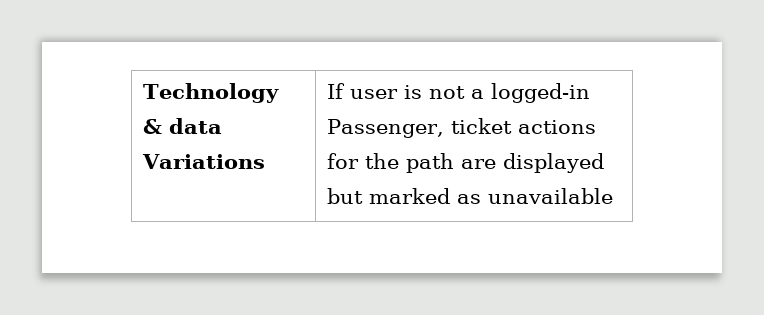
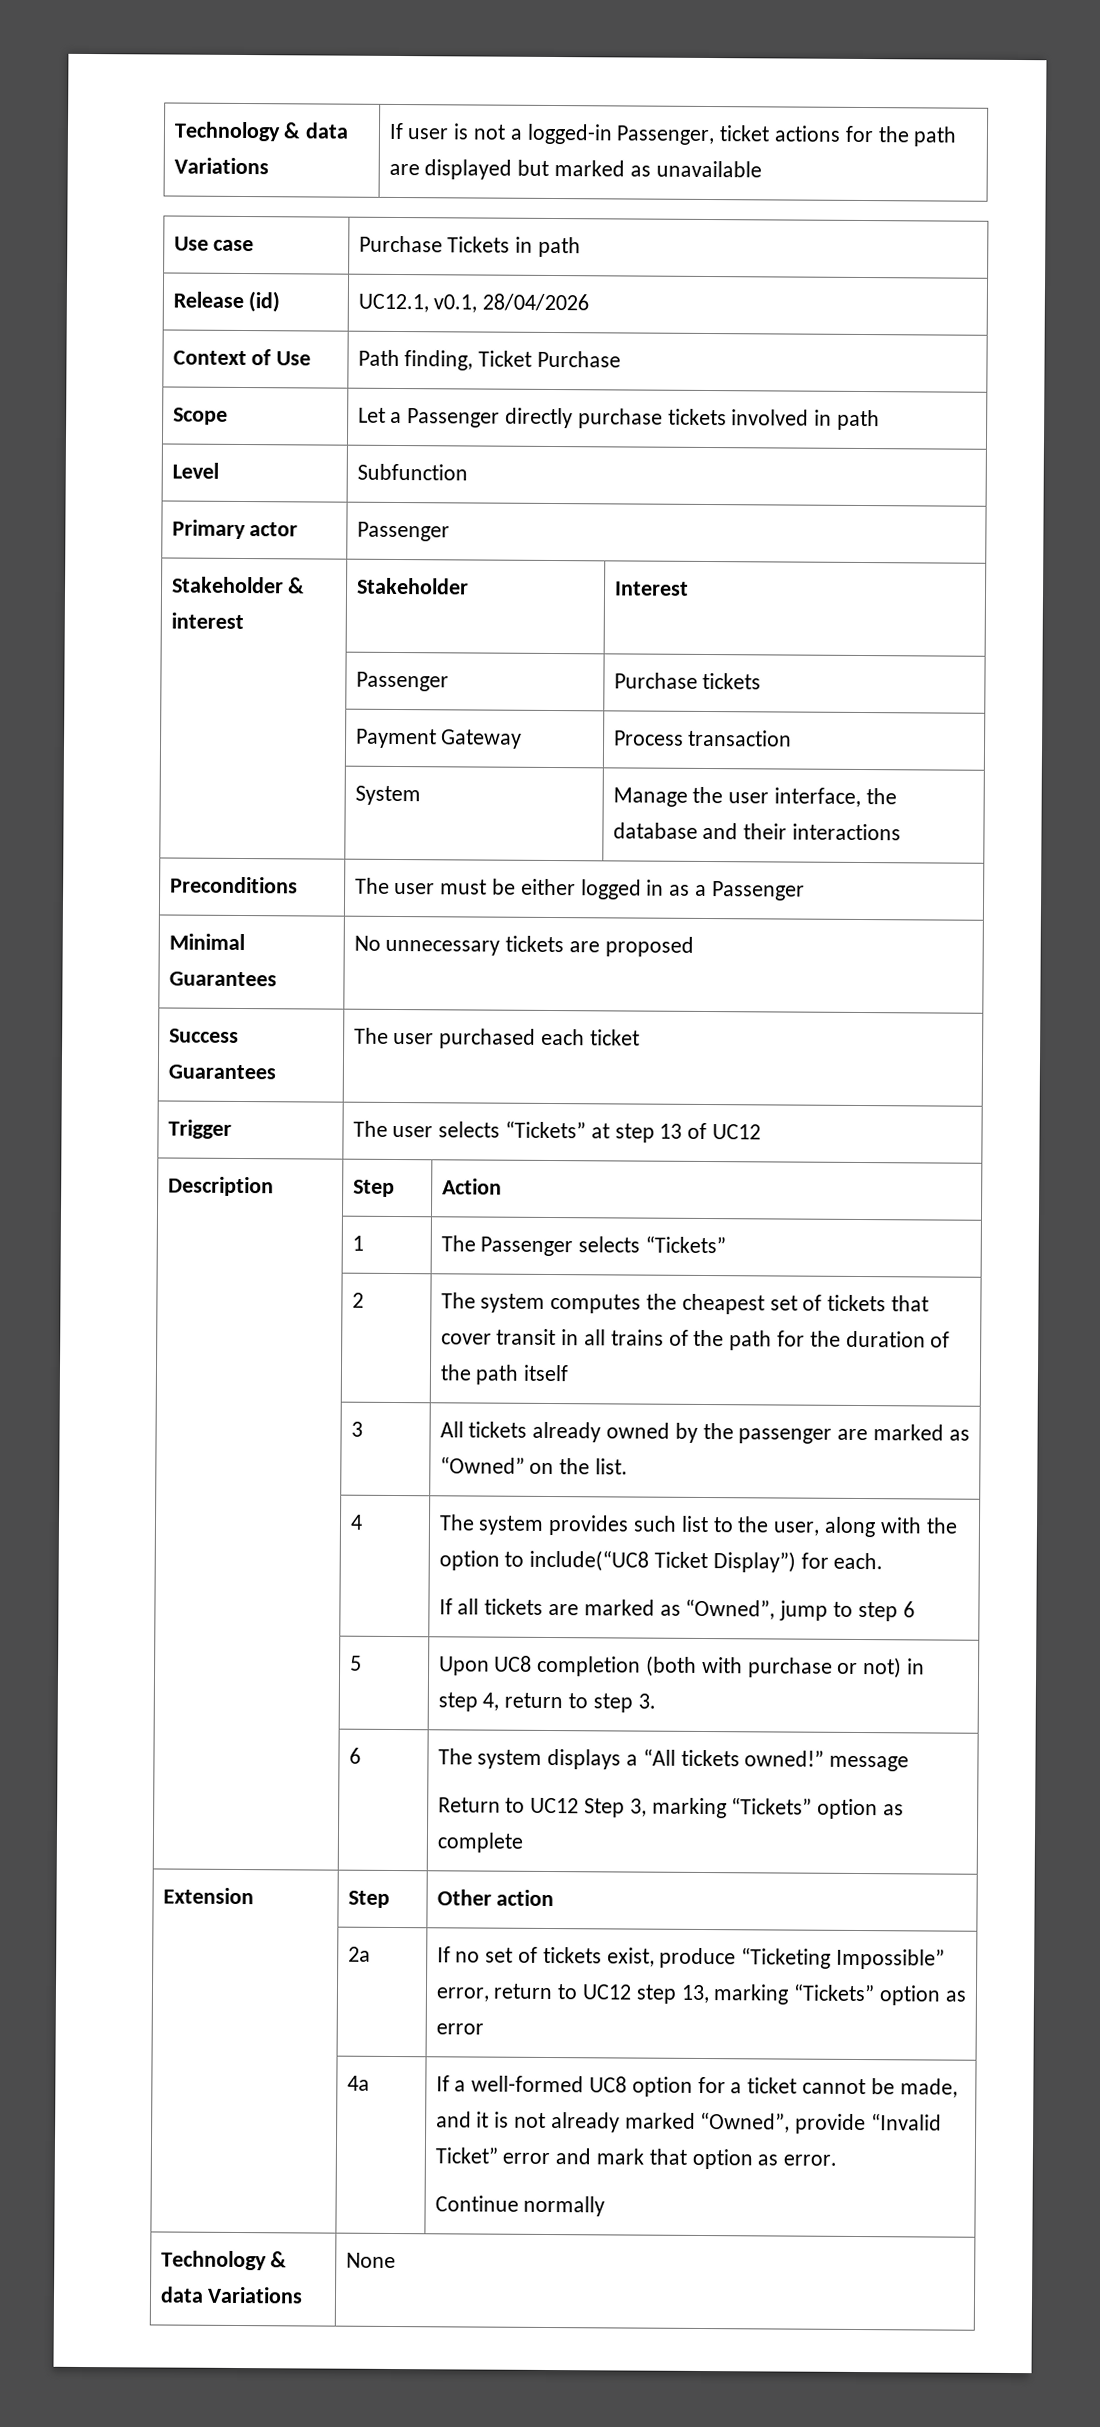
(614, 196) none -> [173,236,255,252] [358,235,581,258] [172,291,281,313] [357,293,590,313] [172,349,312,366] [357,349,621,371] [172,407,228,425] [357,407,880,431] [171,462,219,479] [356,463,468,481] [171,519,299,540] [356,521,450,542] [171,576,306,594] [170,612,244,630] [355,577,469,595] [613,581,689,596] [355,671,449,692] [613,672,762,690] [355,728,523,749] [613,729,793,747] [354,785,421,806] [612,786,897,807] [612,822,901,841] [169,876,298,894] [354,877,805,901] [168,933,245,951] [168,971,277,987] [353,935,694,957] [168,1028,239,1043] [167,1064,276,1080] [353,1027,640,1049] [167,1119,232,1139] [352,1120,761,1143] [167,1176,274,1197] [352,1179,395,1197] [441,1178,502,1195] [351,1235,364,1251] [440,1235,726,1257] [351,1292,364,1308] [440,1292,929,1315] [440,1328,951,1351] [439,1364,570,1385] [350,1421,363,1437] [439,1421,970,1444] [439,1456,628,1475] [349,1514,363,1530] [438,1514,958,1538] [438,1549,884,1573] [438,1598,915,1622] [349,1655,362,1671] [438,1655,925,1679] [437,1692,656,1713] [348,1747,361,1764] [437,1748,910,1772] [437,1797,904,1820] [436,1832,523,1853] [162,1887,254,1905] [347,1890,390,1908] [436,1889,555,1907] [347,1946,371,1962] [436,1946,945,1970] [435,1983,966,2006] [435,2023,484,2035] [346,2075,370,2091] [435,2075,958,2098] [435,2111,942,2135] [434,2147,838,2170] [434,2195,606,2217] [160,2250,288,2271] [159,2286,304,2304] [345,2252,396,2269] // Use case | Purchase Tickets in path // Release (id) | UC12.1, v0.1, 28/04/2026 // Context of Use | Path finding, Ticket Purchase // Scope | Let a Passenger directly purchase tickets involved in path // Level | Subfunction // Primary actor | Passenger // Stakeholder & interest | Stakeholder | Interest // | Passenger | Purchase tickets // | Payment Gateway | Process transaction // | System | Manage the user interface, the database and their interactions // Preconditions | The user must be either logged in as a Passenger // Minimal Guarantees | No unnecessary tickets are proposed // Success Guarantees | The user purchased each ticket // Trigger | The user selects “Tickets” at step 13 of UC12 // Description | Step | Action // | 1 | The Passenger selects “Tickets” // | 2 | The system computes the cheapest set of tickets that cover transit in all trains of the path for the duration of the path itself // | 3 | All tickets already owned by the passenger are marked as “Owned” on the list. // | 4 | The system provides such list to the user, along with the option to include(“UC8 Ticket Display”) for each. // If all tickets are marked as “Owned”, jump to step 6 // | 5 | Upon UC8 completion (both with purchase or not) in step 4, return to step 3. // | 6 | The system displays a “All tickets owned!” message // Return to UC12 Step 3, marking “Tickets” option as complete // Extension | Step | Other action // | 2a | If no set of tickets exist, produce “Ticketing Impossible” error, return to UC12 step 13, marking “Tickets” option as error // | 4a | If a well-formed UC8 option for a ticket cannot be made, and it is not already marked “Owned”, provide “Invalid Ticket” error and mark that option as error. // Continue normally // Technology & data Variations | None

